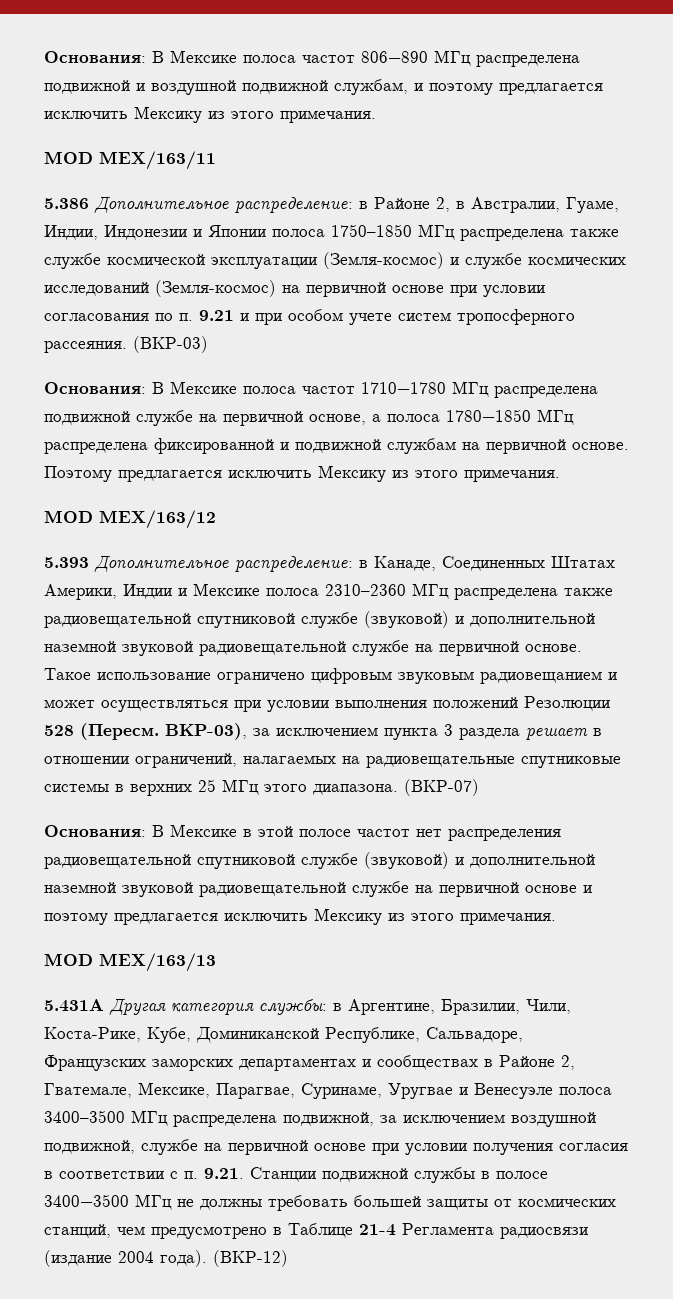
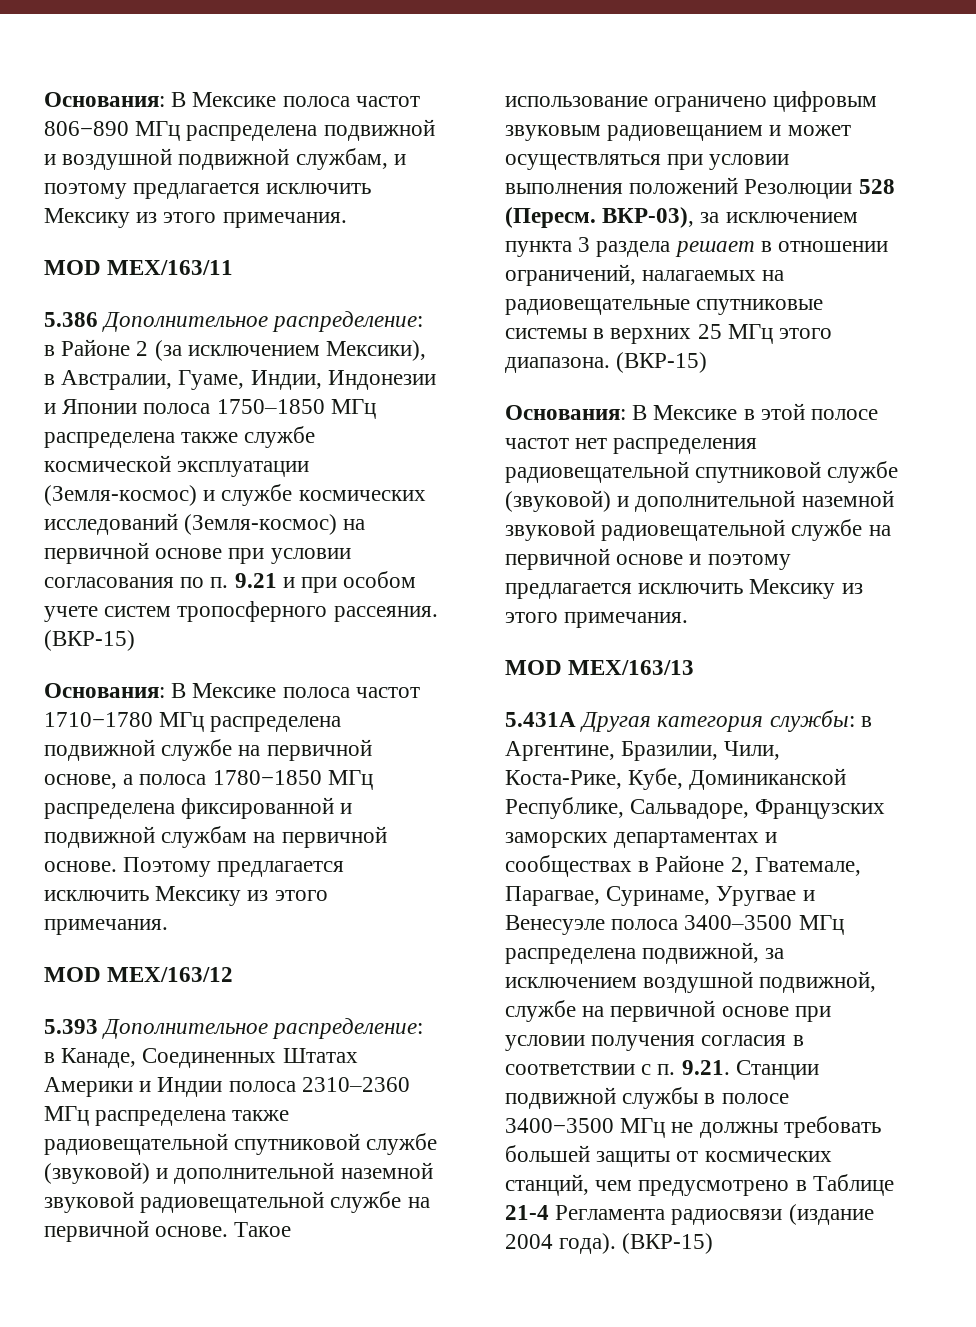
[436,197,450,212] 2, -> [136,340,427,361] 2 (за исключением Мексики),
[133,336,208,353] (ВКР-03) -> [44,630,135,651] (ВКР-15)
[44,583,260,600] Америки, Индии и Мексике -> [44,1077,223,1097] Америки и Индии
[404,779,479,796] (ВКР-07) -> [616,352,708,373] (ВКР-15)
[138,1082,210,1098] Мексике, -> (861, 866) none
[213,1250,288,1267] (ВКР-12) -> [622,1233,714,1254] (ВКР-15)

